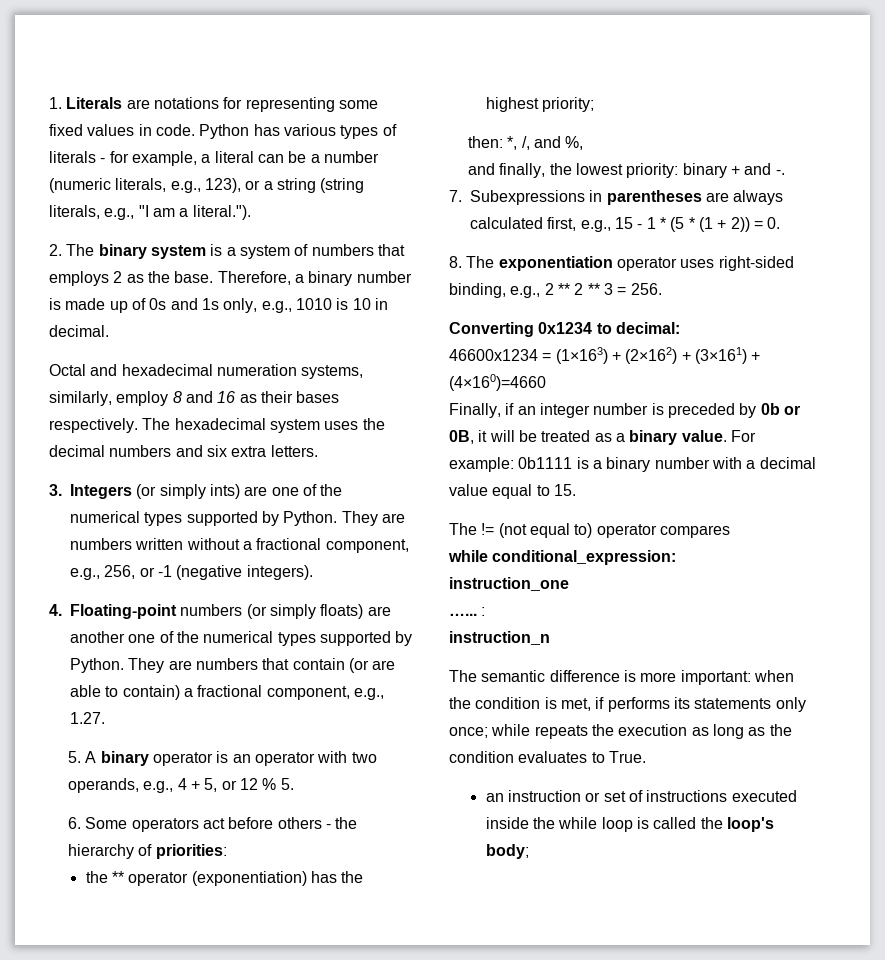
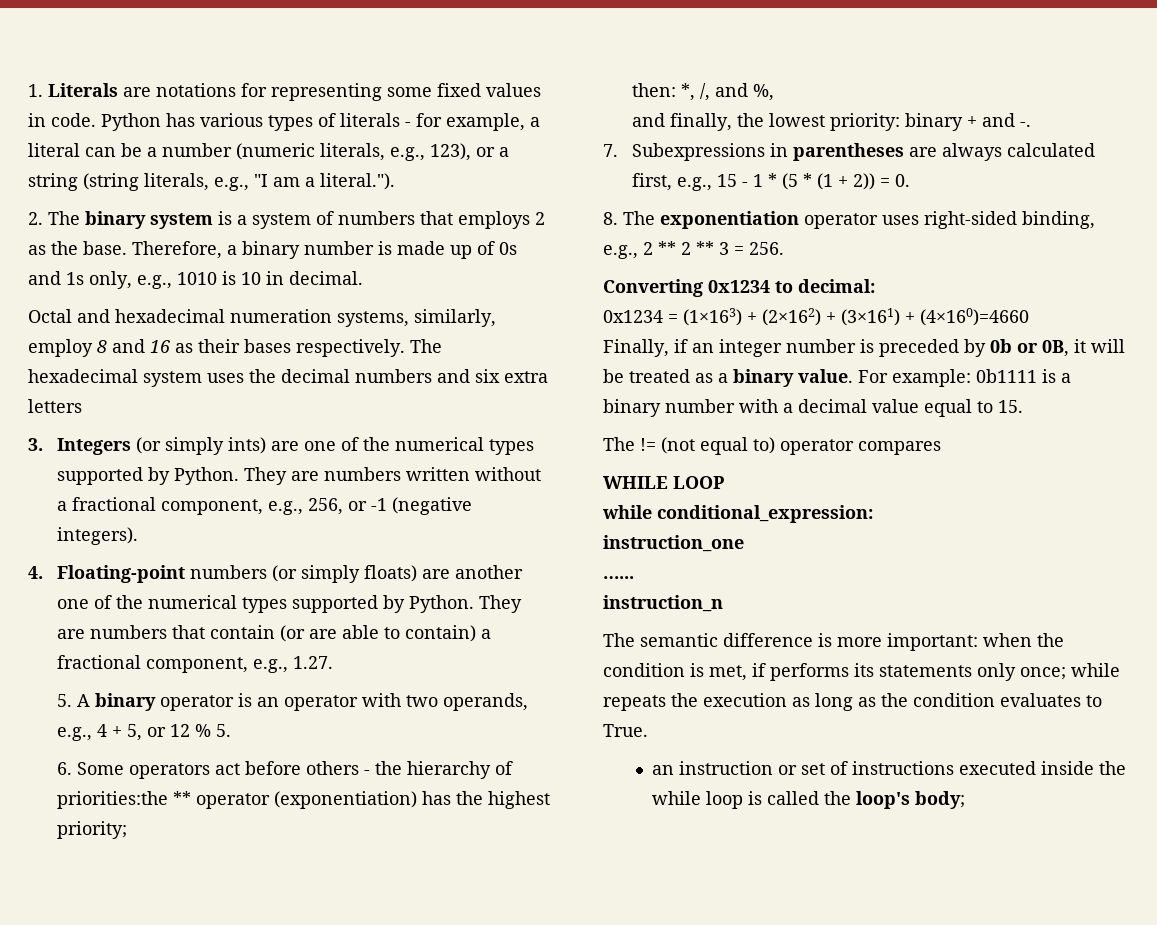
[270,445,318,457] letters. -> [28,399,82,413] letters
[155,844,227,859] [85,871,108,883] priorities: // the -> [57,791,169,809] priorities:the
[449,349,538,361] 46600x1234 -> [603,310,663,323] 0x1234
(730, 531) none -> [603,476,724,489] // WHILE LOOP
[481,607,486,616] : -> (634, 577) none

